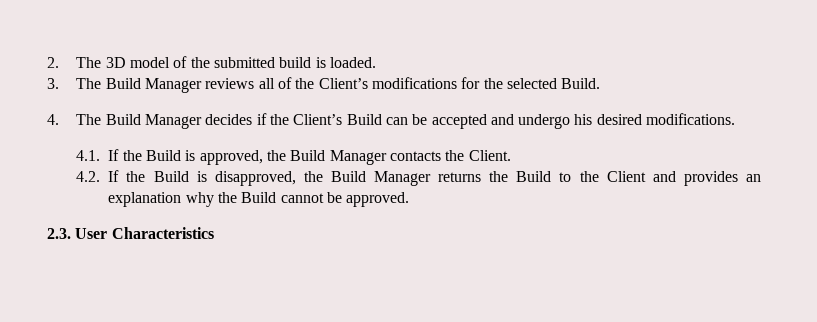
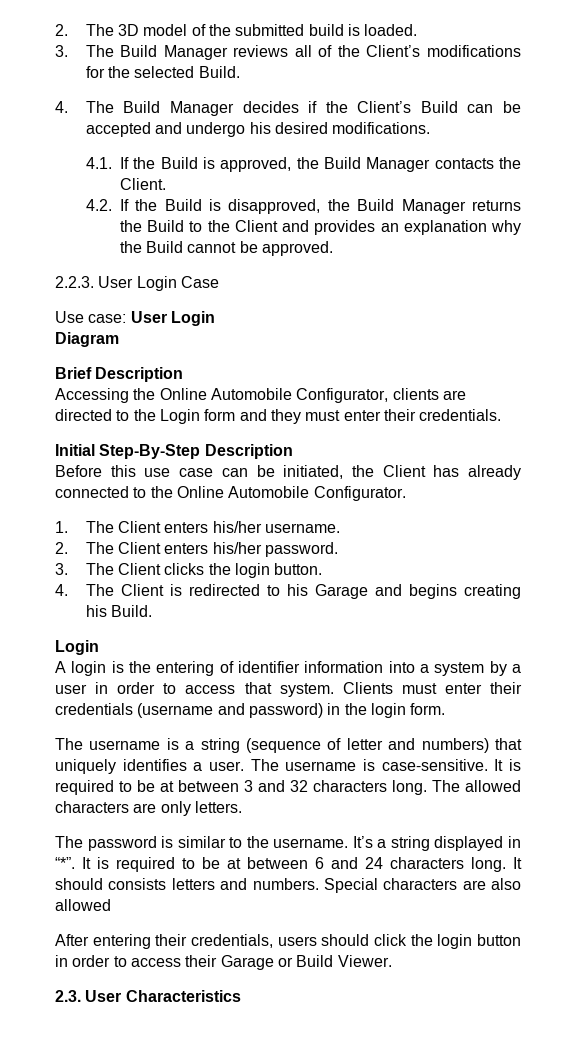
(410, 199) none -> [55,276,219,291] [55,311,215,326] [55,332,119,347] [55,367,184,382] [55,388,466,403] [55,409,502,424] [55,444,293,459] [55,465,521,480] [55,486,406,501] [55,521,341,533] [55,542,339,557] [55,563,323,578] [55,584,521,599] [85,605,153,617] [55,640,99,655] [55,661,521,676] [55,682,523,697] [55,703,446,718] [55,738,522,753] [55,759,521,774] [55,780,521,795] [55,801,242,816] [55,836,522,851] [55,857,522,872] [55,878,521,893] [55,899,111,911] [55,934,521,949] [55,955,392,970] // 2.2.3. User Login Case // Use case: User Login // Diagram // Brief Description // Accessing the Online Automobile Configurator, clients are directed to the Login form and they must enter their credentials. // Initial Step-By-Step Description // Before this use case can be initiated, the Client has already connected to the Online Automobile Configurator. // 1. The Client enters his/her username. // 2. The Client enters his/her password. // 3. The Client clicks the login button. // 4. The Client is redirected to his Garage and begins creating his Build. // Login // A login is the entering of identifier information into a system by a user in order to access that system. Clients must enter their credentials (username and password) in the login form. // The username is a string (sequence of letter and numbers) that uniquely identifies a user. The username is case-sensitive. It is required to be at between 3 and 32 characters long. The allowed characters are only letters. // The password is similar to the username. It’s a string displayed in “*”. It is required to be at between 6 and 24 characters long. It should consists letters and numbers. Special characters are also allowed // After entering their credentials, users should click the login button in order to access their Garage or Build Viewer.

